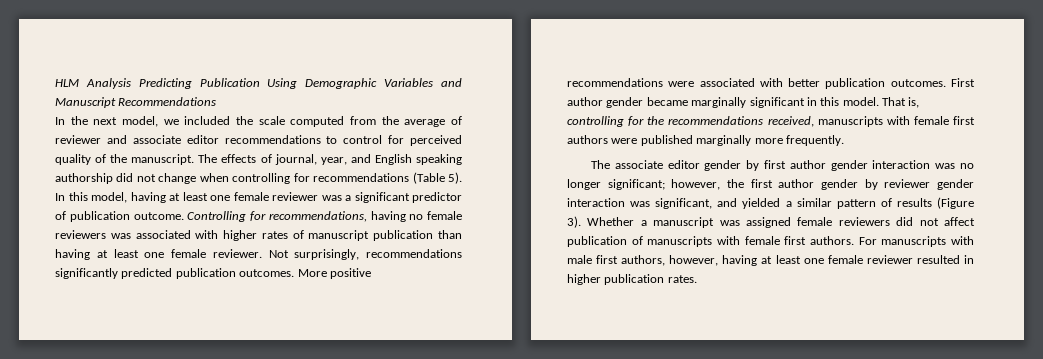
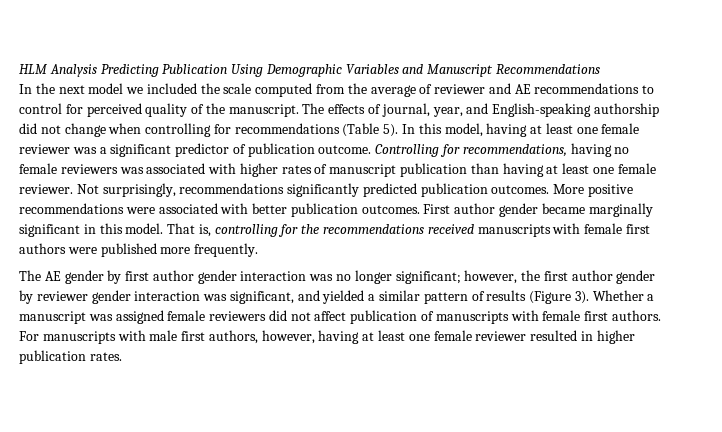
[122,116,158,127] model, -> [88,83,124,94] model
[132,135,219,144] associate editor -> [514,84,531,94] AE
[374,154,462,165] English speaking -> [492,103,592,117] English-speaking
[767,116,814,127] received, -> [427,224,474,234] received
[696,135,752,146] marginally -> (157, 250) none
[614,160,700,169] associate editor -> [44,271,61,281] AE

